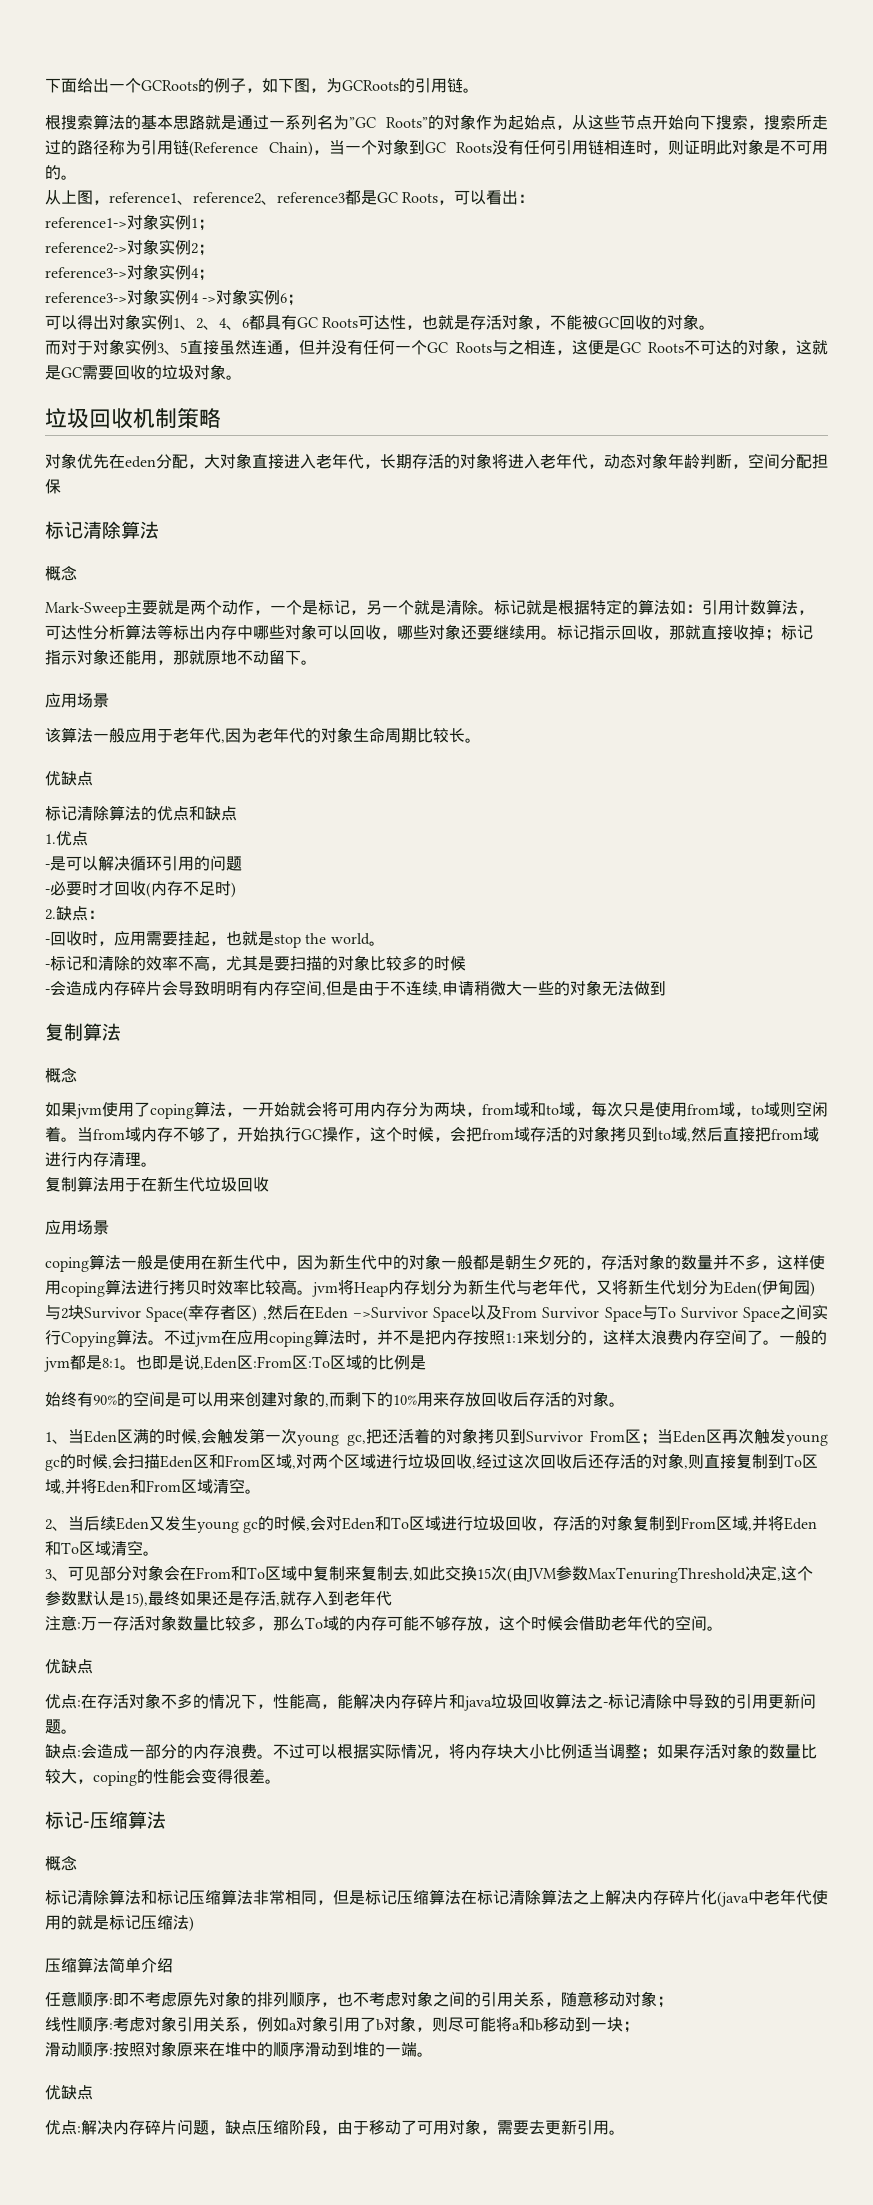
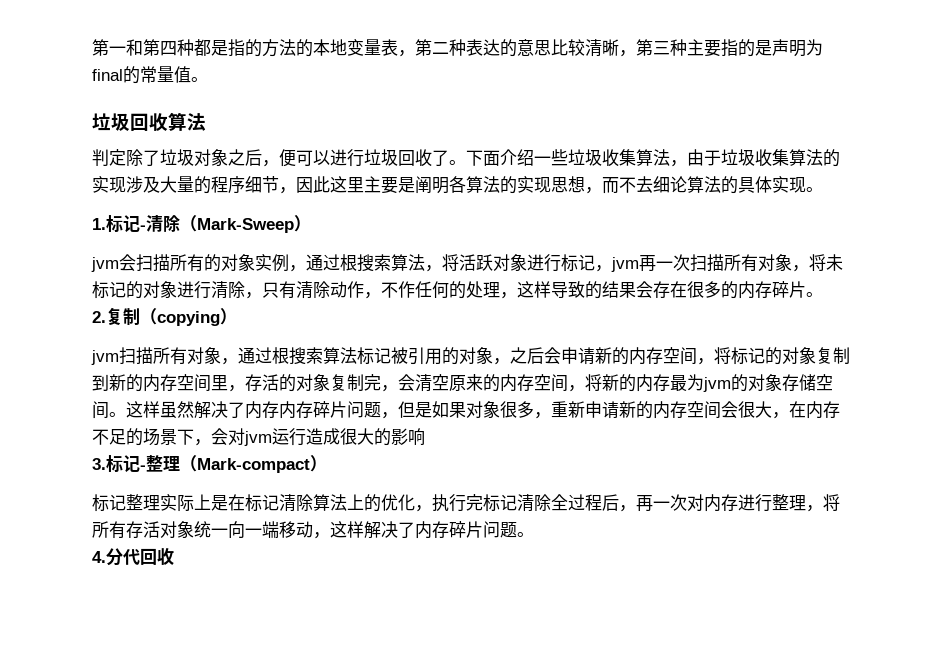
[45,77,479,93] [45,114,828,130] [45,139,828,157] [45,165,77,180] [45,190,535,205] [45,214,214,231] [45,239,214,256] [45,264,214,281] [45,289,304,306] [45,314,716,330] [45,339,828,355] [45,364,242,380] [45,408,221,429] [45,453,828,469] [45,479,61,494] [45,521,159,539] [45,565,77,581] [45,599,814,617] [45,624,813,641] [45,649,317,665] [45,693,109,708] [45,727,481,743] [45,771,93,786] [45,805,237,821] [45,831,88,846] [45,855,242,871] [45,881,236,898] [45,906,104,921] [45,931,385,948] [45,955,466,971] [45,980,666,996] [45,1023,121,1041] [45,1067,77,1083] [45,1101,828,1119] [45,1126,819,1142] [45,1152,157,1167] [45,1176,269,1192] [45,1220,109,1235] [45,1254,825,1272] [45,1279,815,1297] [45,1304,828,1322] [45,1329,827,1347] [44,1354,426,1372] [45,1391,625,1407] [45,1428,828,1446] [45,1453,818,1471] [45,1478,261,1494] [45,1515,538,1533] 下面给出一个GCRoots的例子，如下图，为GCRoots的引用链。 // 根搜索算法的基本思路就是通过一系列名为”GC Roots”的对象作为起始点，从这些节点开始向下搜索，搜索所走过的路径称为引用链(Reference Chain)，当一个对象到GC Roots没有任何引用链相连时，则证明此对象是不可用的。 // 从上图，reference1、reference2、reference3都是GC Roots，可以看出： // reference1->对象实例1； // reference2->对象实例2； // reference3->对象实例4； // reference3->对象实例4 ->对象实例6； // 可以得出对象实例1、2、4、6都具有GC Roots可达性，也就是存活对象，不能被GC回收的对象。 // 而对于对象实例3、5直接虽然连通，但并没有任何一个GC Roots与之相连，这便是GC Roots不可达的对象，这就是GC需要回收的垃圾对象。 // 垃圾回收机制策略 // 对象优先在eden分配，大对象直接进入老年代，长期存活的对象将进入老年代，动态对象年龄判断，空间分配担保 // 标记清除算法 // 概念 // Mark-Sweep主要就是两个动作，一个是标记，另一个就是清除。标记就是根据特定的算法如：引用计数算法，可达性分析算法等标出内存中哪些对象可以回收，哪些对象还要继续用。标记指示回收，那就直接收掉；标记指示对象还能用，那就原地不动留下。 // 应用场景 // 该算法一般应用于老年代,因为老年代的对象生命周期比较长。 // 优缺点 // 标记清除算法的优点和缺点 // 1.优点 // -是可以解决循环引用的问题 // -必要时才回收(内存不足时) // 2.缺点： // -回收时，应用需要挂起，也就是stop the world。 // -标记和清除的效率不高，尤其是要扫描的对象比较多的时候 // -会造成内存碎片会导致明明有内存空间,但是由于不连续,申请稍微大一些的对象无法做到 // 复制算法 // 概念 // 如果jvm使用了coping算法，一开始就会将可用内存分为两块，from域和to域，每次只是使用from域，to域则空闲着。当from域内存不够了，开始执行GC操作，这个时候，会把from域存活的对象拷贝到to域,然后直接把from域进行内存清理。 // 复制算法用于在新生代垃圾回收 // 应用场景 // coping算法一般是使用在新生代中，因为新生代中的对象一般都是朝生夕死的，存活对象的数量并不多，这样使用coping算法进行拷贝时效率比较高。jvm将Heap内存划分为新生代与老年代，又将新生代划分为Eden(伊甸园)与2块Survivor Space(幸存者区) ,然后在Eden –>Survivor Space以及From Survivor Space与To Survivor Space之间实行Copying算法。不过jvm在应用coping算法时，并不是把内存按照1:1来划分的，这样太浪费内存空间了。一般的jvm都是8:1。也即是说,Eden区:From区:To区域的比例是 // 始终有90%的空间是可以用来创建对象的,而剩下的10%用来存放回收后存活的对象。 // 1、当Eden区满的时候,会触发第一次young gc,把还活着的对象拷贝到Survivor From区；当Eden区再次触发young gc的时候,会扫描Eden区和From区域,对两个区域进行垃圾回收,经过这次回收后还存活的对象,则直接复制到To区域,并将Eden和From区域清空。 // 2、当后续Eden又发生young gc的时候,会对Eden和To区域进行垃圾回收 -> [92,39,823,57] [92,66,208,84] [92,112,206,131] [92,149,840,167] [92,176,823,194] [92,215,311,233] [91,254,843,272] [92,281,823,299] [92,307,237,326] [91,347,850,365] [92,374,228,392] 第一和第四种都是指的方法的本地变量表，第二种表达的意思比较清晰，第三种主要指的是声明为final的常量值。 // 垃圾回收算法 // 判定除了垃圾对象之后，便可以进行垃圾回收了。下面介绍一些垃圾收集算法，由于垃圾收集算法的实现涉及大量的程序细节，因此这里主要是阐明各算法的实现思想，而不去细论算法的具体实现。 // 1.标记-清除（Mark-Sweep） // jvm会扫描所有的对象实例，通过根搜索算法，将活跃对象进行标记，jvm再一次扫描所有对象，将未标记的对象进行清除，只有清除动作，不作任何的处理，这样导致的结果会存在很多的内存碎片。 // 2.复制（copying） // jvm扫描所有对象，通过根搜索算法标记被引用的对象，之后会申请新的内存空间，将标记的对象复制到新的内存空间里
[665,1515,818,1531] [45,1540,159,1556] [45,1565,813,1583] [45,1590,392,1608] [45,1615,723,1631] [45,1659,93,1674] [45,1693,816,1711] [45,1719,77,1734] [45,1743,817,1760] [45,1768,281,1786] [45,1811,166,1829] [45,1855,77,1871] [45,1889,828,1907] [45,1915,194,1932] [45,1957,173,1973] [45,1991,673,2008] [45,2016,639,2033] [45,2041,433,2057] [45,2085,93,2100] [45,2119,625,2135] 到From区域,并将Eden和To区域清空。 // 3、可见部分对象会在From和To区域中复制来复制去,如此交换15次(由JVM参数MaxTenuringThreshold决定,这个参数默认是15),最终如果还是存活,就存入到老年代 // 注意:万一存活对象数量比较多，那么To域的内存可能不够存放，这个时候会借助老年代的空间。 // 优缺点 // 优点:在存活对象不多的情况下，性能高，能解决内存碎片和java垃圾回收算法之-标记清除中导致的引用更新问题。 // 缺点:会造成一部分的内存浪费。不过可以根据实际情况，将内存块大小比例适当调整；如果存活对象的数量比较大，coping的性能会变得很差。 // 标记-压缩算法 // 概念 // 标记清除算法和标记压缩算法非常相同，但是标记压缩算法在标记清除算法之上解决内存碎片化(java中老年代使用的就是标记压缩法) // 压缩算法简单介绍 // 任意顺序:即不考虑原先对象的排列顺序，也不考虑对象之间的引用关系，随意移动对象； // 线性顺序:考虑对象引用关系，例如a对象引用了b对象，则尽可能将a和b移动到一块； // 滑动顺序:按照对象原来在堆中的顺序滑动到堆的一端。 // 优缺点 // 优点:解决内存碎片问题，缺点压缩阶段，由于移动了可用对象，需要去更新引用。 -> [364,374,833,392] [92,401,840,419] [92,428,425,446] [92,455,327,473] [92,494,840,512] [92,521,534,539] [92,548,174,566] 完，会清空原来的内存空间，将新的内存最为jvm的对象存储空间。这样虽然解决了内存内存碎片问题，但是如果对象很多，重新申请新的内存空间会很大，在内存不足的场景下，会对jvm运行造成很大的影响 // 3.标记-整理（Mark-compact） // 标记整理实际上是在标记清除算法上的优化，执行完标记清除全过程后，再一次对内存进行整理，将所有存活对象统一向一端移动，这样解决了内存碎片问题。 // 4.分代回收

